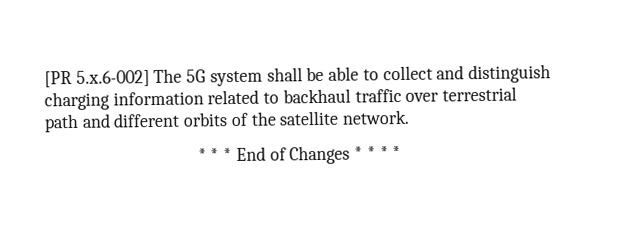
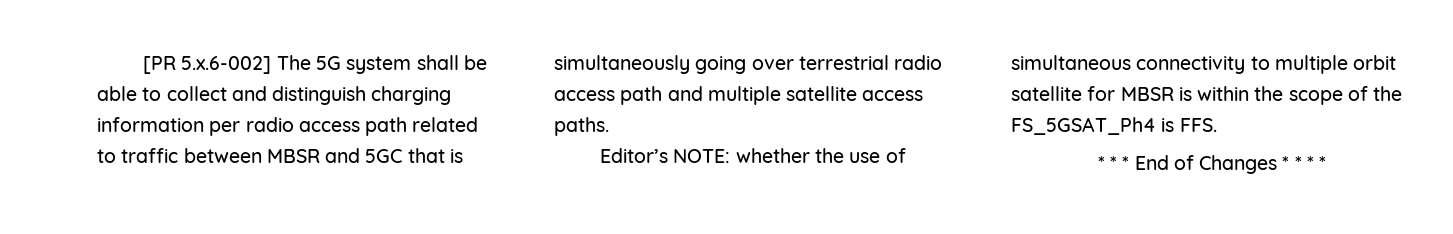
[207,86,518,105] [44,109,410,133] related to backhaul traffic over terrestrial path and different orbits of the satellite network. -> [209,117,479,136] [97,148,463,163] [554,55,943,74] [554,86,924,105] [554,117,609,136] [600,148,906,163] [1011,55,1397,74] [1011,86,1403,105] [1011,117,1217,135] per radio access path related to traffic between MBSR and 5GC that is simultaneously going over terrestrial radio access path and multiple satellite access paths. // Editor’s NOTE: whether the use of simultaneous connectivity to multiple orbit satellite for MBSR is within the scope of the FS_5GSAT_Ph4 is FFS.

